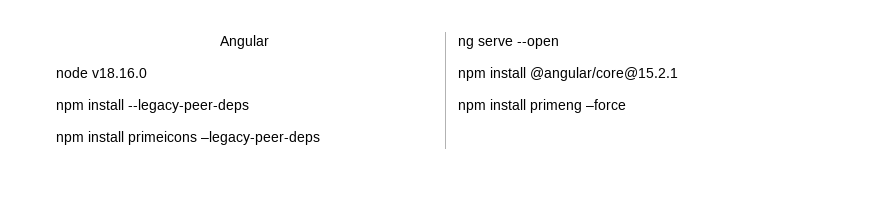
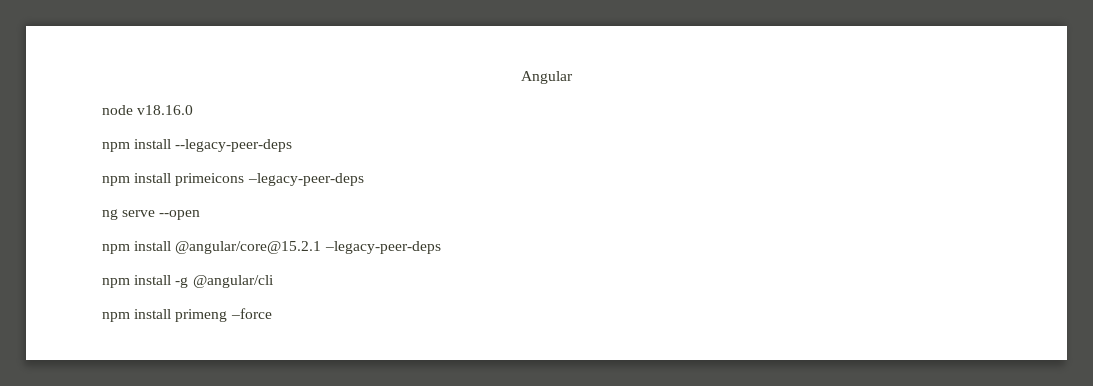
(678, 74) none -> [324,241,441,254] [102,275,274,288] –legacy-peer-deps // npm install -g @angular/cli

